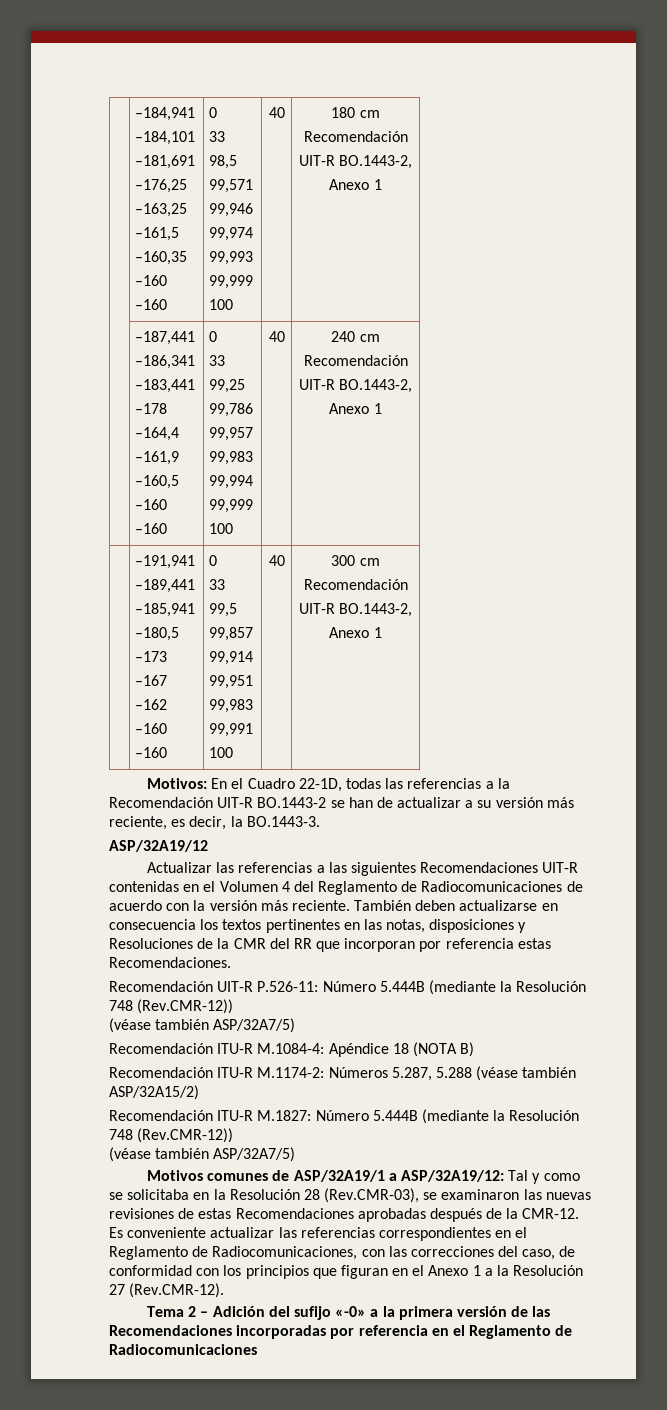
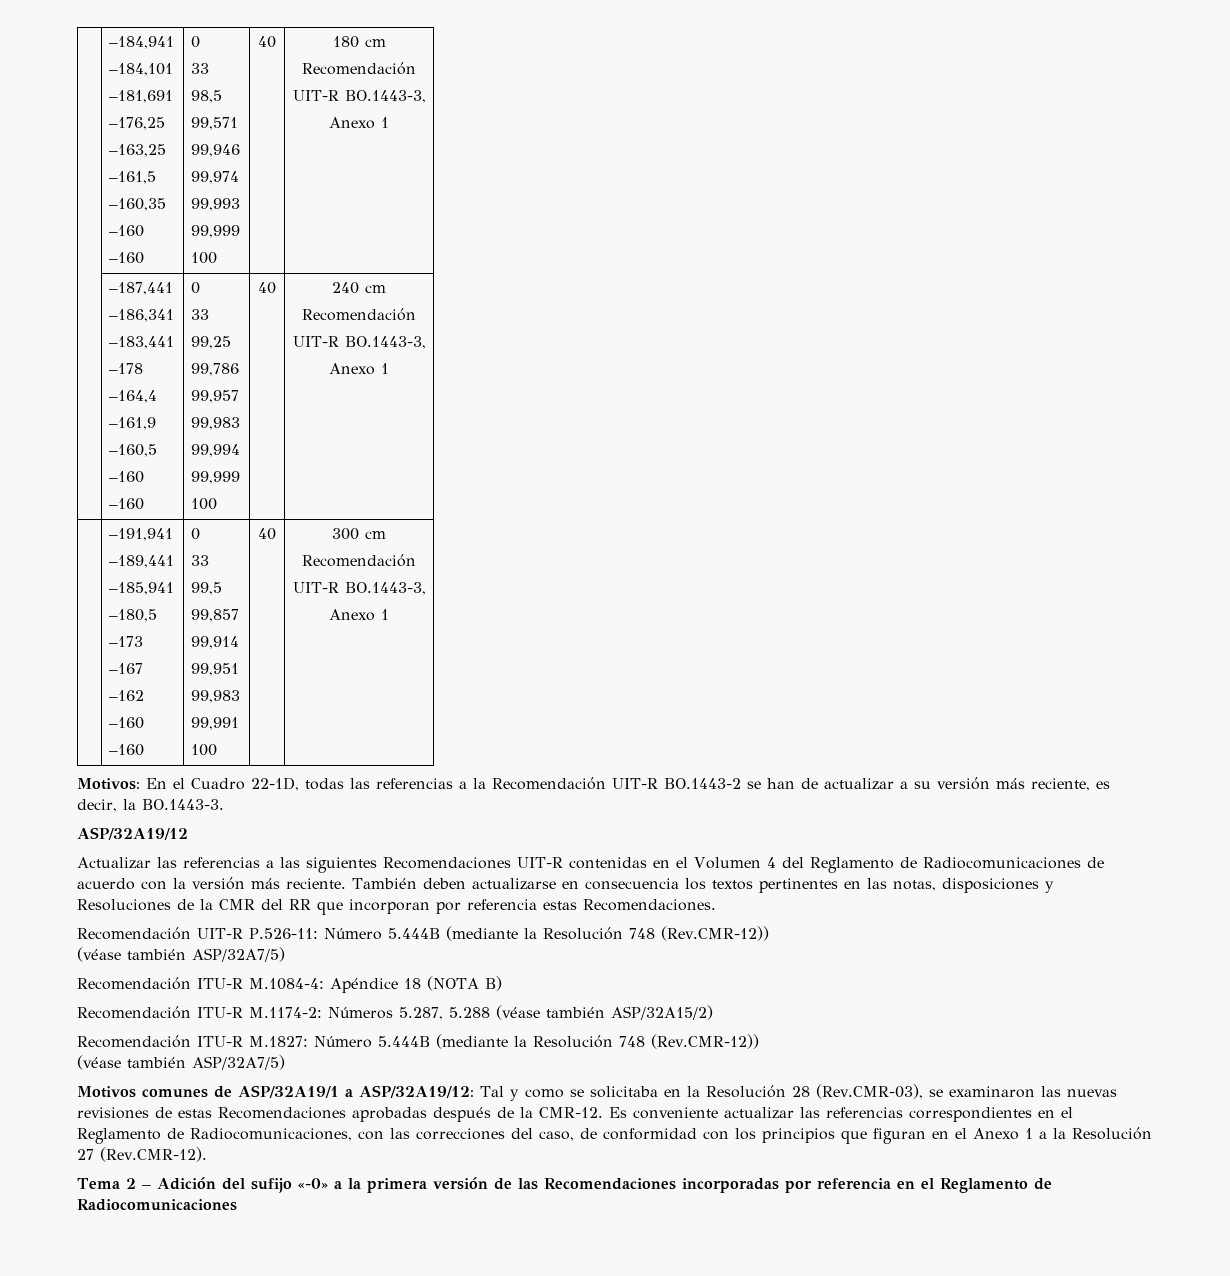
[339,155,413,169] BO.1443-2, -> [344,90,426,103] BO.1443-3,
[339,379,413,393] BO.1443-2, -> [344,336,426,349] BO.1443-3,
[339,603,413,617] BO.1443-2, -> [344,582,426,595] BO.1443-3,

